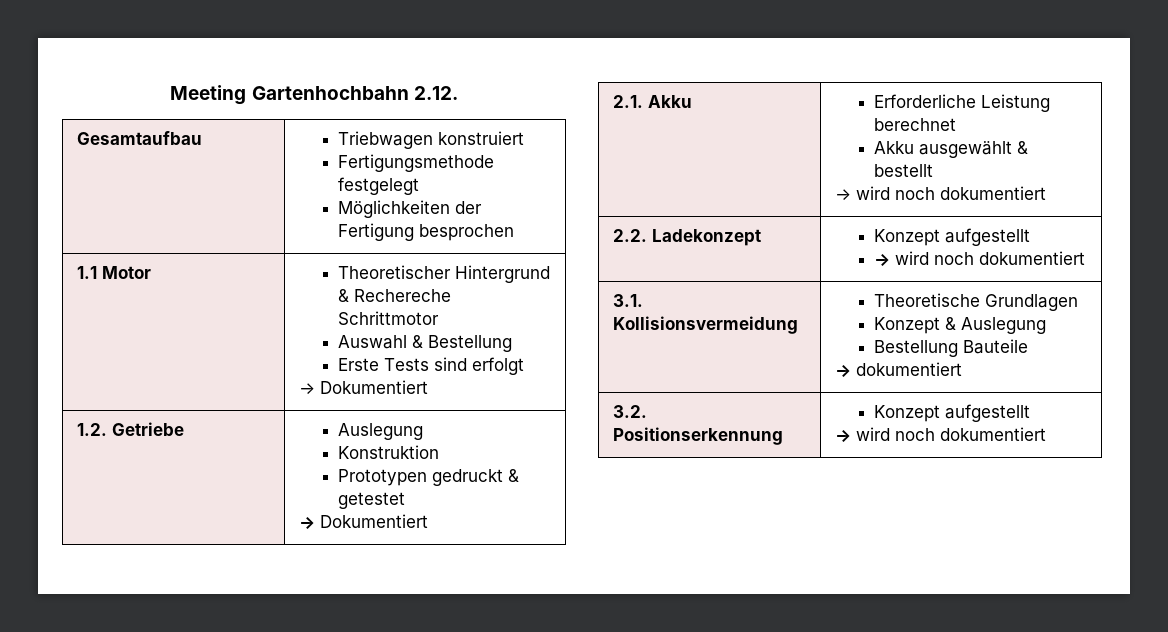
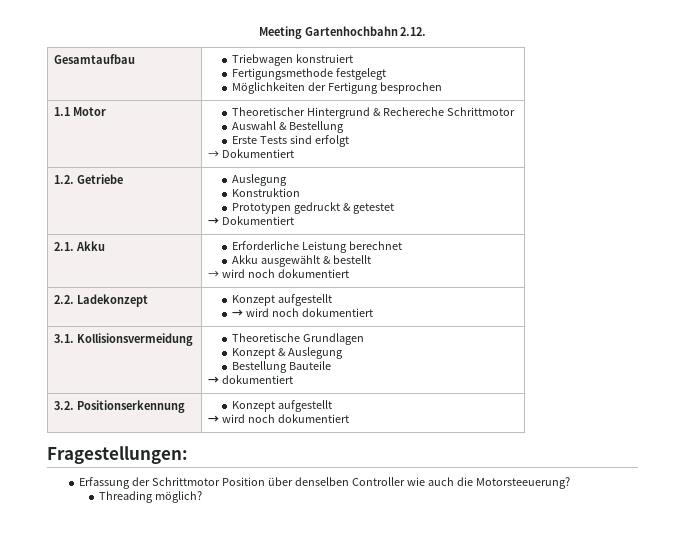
(1047, 434) none -> [47,446,188,464] [78,477,570,489] [98,491,202,503] // Fragestellungen: // Erfassung der Schrittmotor Position über denselben Controller wie auch die Motorsteeuerung? // Threading möglich?

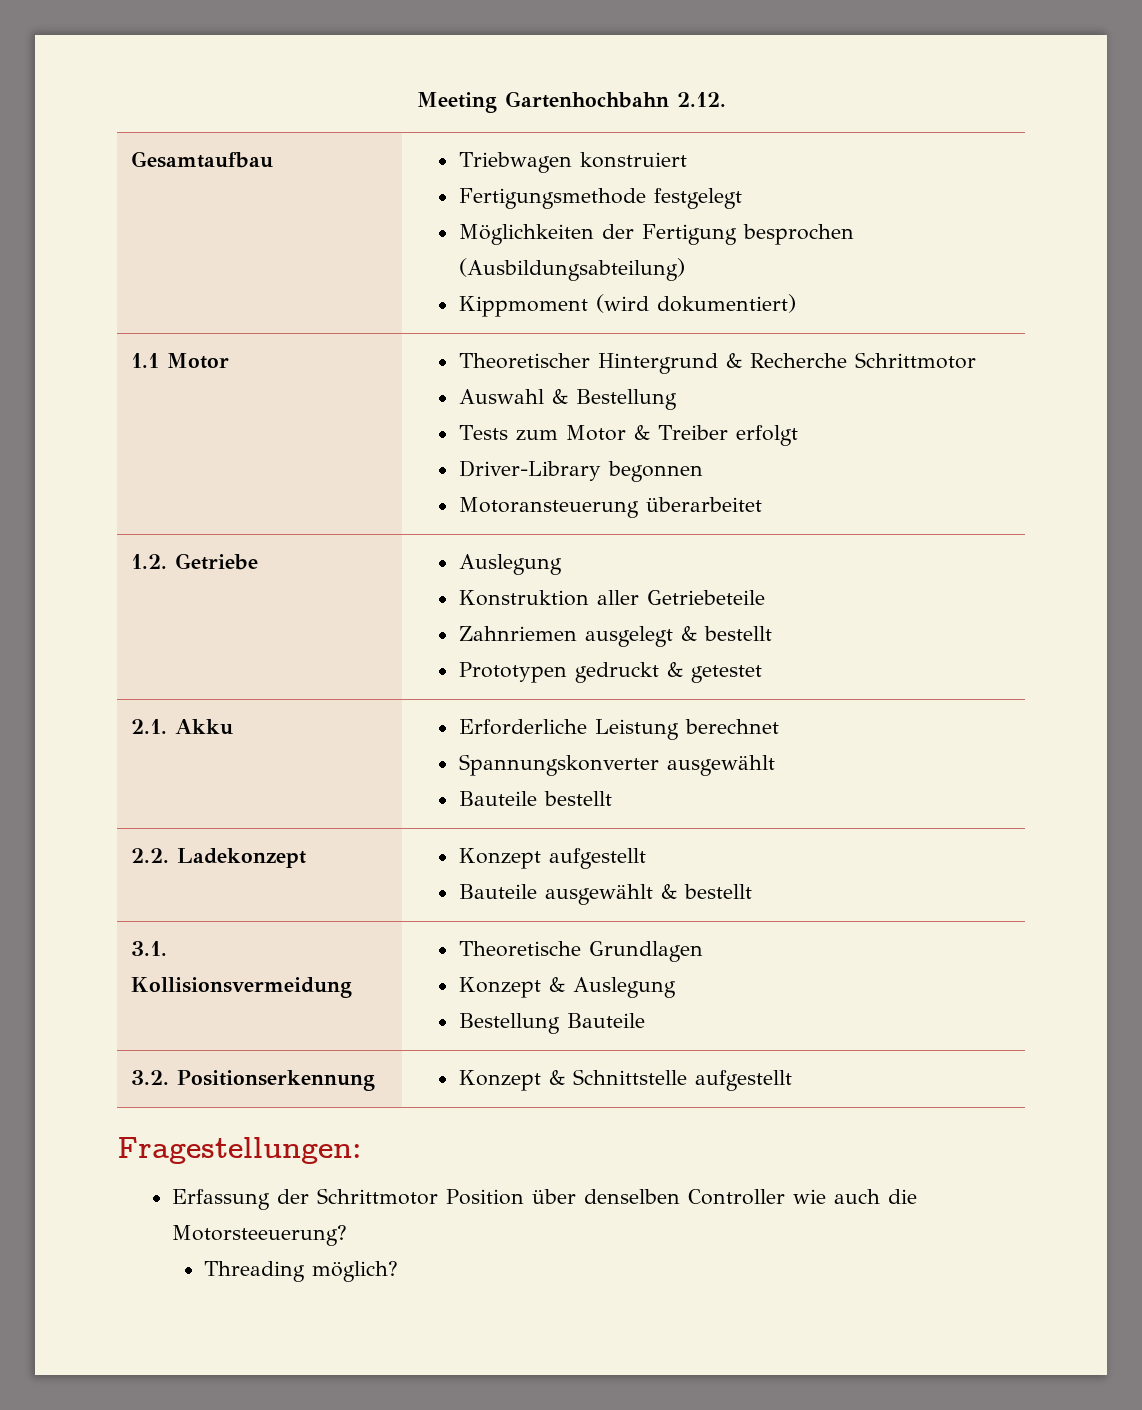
(442, 88) none -> [458,258,685,281] [458,294,796,317] (Ausbildungsabteilung) // Kippmoment (wird dokumentiert)
[382,107,444,116] Rechereche -> [749,353,847,368] Recherche
[231,135,349,147] [207,149,294,158] [53,174,123,184] [231,174,287,186] [231,188,300,197] Erste Tests sind erfolgt // → Dokumentiert // 1.2. Getriebe | Auslegung // Konstruktion -> [458,425,798,446] [458,460,703,482] [458,497,762,518] [130,553,258,570] [458,554,562,575] [458,590,765,606] [458,626,772,647] Tests zum Motor & Treiber erfolgt // Driver-Library begonnen // Motoransteuerung überarbeitet // 1.2. Getriebe | Auslegung // Konstruktion aller Getriebeteile // Zahnriemen ausgelegt & bestellt
[207,216,294,225] // → Dokumentiert -> (762, 674) none
[231,255,371,267] [207,269,349,278] Akku ausgewählt & bestellt // → wird noch dokumentiert -> [458,754,775,776] [458,791,612,806] Spannungskonverter ausgewählt // Bauteile bestellt
[231,308,373,317] → wird noch dokumentiert -> [458,884,752,905] Bauteile ausgewählt & bestellt
[207,375,293,384] // → dokumentiert -> (645, 1020) none
[277,400,332,412] [207,414,349,423] aufgestellt // → wird noch dokumentiert -> [548,1069,792,1091] & Schnittstelle aufgestellt

